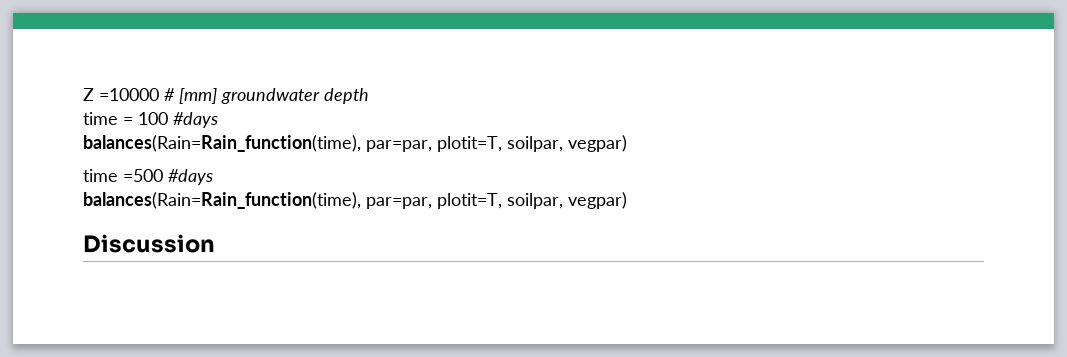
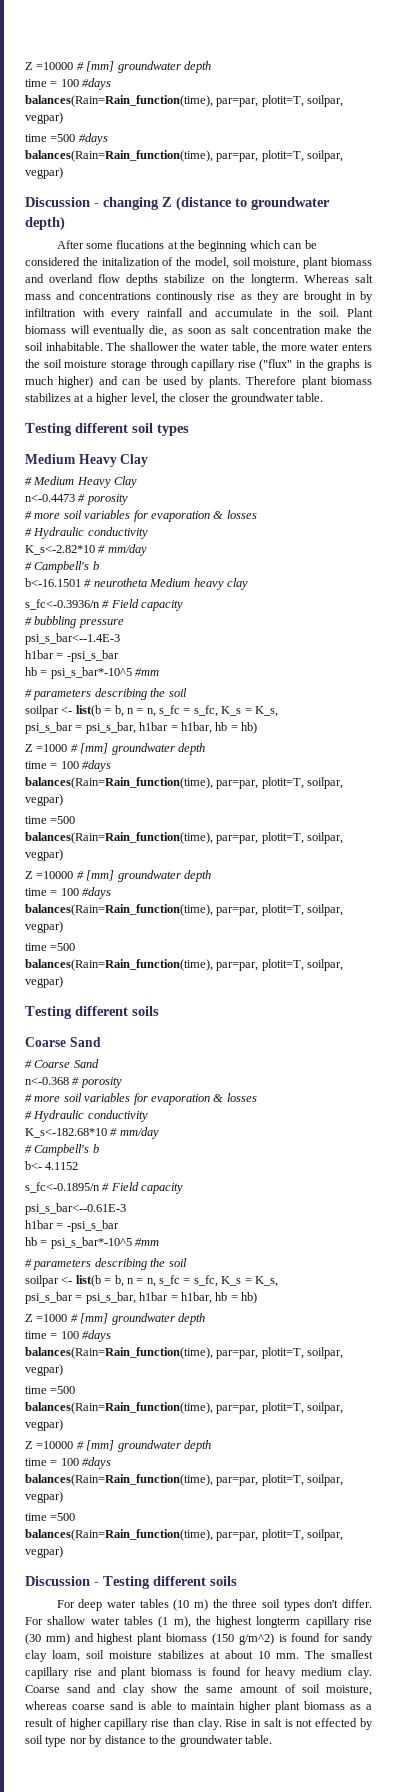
(215, 243) none -> [94,196,330,211] [25,216,65,231] [56,240,317,252] [25,257,372,269] [25,274,373,286] [25,291,374,303] [25,308,373,320] [25,325,372,337] [25,342,372,354] [25,359,372,371] [25,376,372,388] [25,393,324,405] [25,423,189,436] [25,454,149,467] [25,476,138,488] [25,494,128,505] [25,510,257,522] [25,527,148,539] [25,544,147,556] [25,561,99,573] [25,578,248,590] [25,599,184,611] [25,616,124,628] [25,633,120,645] [25,650,119,662] [25,667,160,679] [25,688,187,700] [25,705,278,717] [25,722,257,734] [25,743,205,755] [25,760,112,772] [25,777,344,789] [25,794,63,806] [25,816,76,824] [25,832,344,844] [25,849,63,861] [25,870,211,882] [25,887,112,899] [25,904,344,916] [25,921,63,933] [25,943,76,951] [25,959,344,971] [25,976,63,988] [25,1006,159,1019] [25,1037,101,1047] [25,1059,99,1068] [25,1077,122,1088] [25,1093,257,1105] [25,1110,148,1122] [25,1127,159,1139] [25,1144,99,1156] [25,1161,79,1170] [25,1182,184,1194] [25,1203,126,1215] [25,1220,119,1232] [25,1237,160,1249] [25,1258,187,1270] [25,1275,278,1287] [25,1292,257,1304] [25,1313,205,1325] [25,1330,112,1342] [25,1347,344,1359] [25,1364,63,1376] [25,1386,76,1394] [25,1402,344,1414] [25,1419,63,1431] [25,1440,211,1452] [25,1457,112,1469] [25,1474,344,1486] [25,1491,63,1503] [25,1513,76,1521] [25,1529,344,1541] [25,1546,63,1558] [25,1576,237,1589] [56,1599,373,1611] [25,1616,373,1628] [25,1633,373,1645] [25,1650,373,1662] [25,1667,373,1679] [25,1684,372,1696] [25,1701,372,1713] [25,1718,374,1730] [25,1735,272,1747] - changing Z (distance to groundwater depth) // After some flucations at the beginning which can be considered the initalization of the model, soil moisture, plant biomass and overland flow depths stabilize on the longterm. Whereas salt mass and concentrations continously rise as they are brought in by infiltration with every rainfall and accumulate in the soil. Plant biomass will eventually die, as soon as salt concentration make the soil inhabitable. The shallower the water table, the more water enters the soil moisture storage through capillary rise ("flux" in the graphs is much higher) and can be used by plants. Therefore plant biomass stabilizes at a higher level, the closer the groundwater table. // Testing different soil types // Medium Heavy Clay // # Medium Heavy Clay // n<-0.4473 # porosity // # more soil variables for evaporation & losses // # Hydraulic conductivity // K_s<-2.82*10 # mm/day // # Campbell's b // b<-16.1501 # neurotheta Medium heavy clay // s_fc<-0.3936/n # Field capacity // # bubbling pressure // psi_s_bar<--1.4E-3 // h1bar = -psi_s_bar // hb = psi_s_bar*-10^5 #mm // # parameters describing the soil // soilpar <- list(b = b, n = n, s_fc = s_fc, K_s = K_s, // psi_s_bar = psi_s_bar, h1bar = h1bar, hb = hb) // Z =1000 # [mm] groundwater depth // time = 100 #days // balances(Rain=Rain_function(time), par=par, plotit=T, soilpar, vegpar) // time =500 // balances(Rain=Rain_function(time), par=par, plotit=T, soilpar, vegpar) // Z =10000 # [mm] groundwater depth // time = 100 #days // balances(Rain=Rain_function(time), par=par, plotit=T, soilpar, vegpar) // time =500 // balances(Rain=Rain_function(time), par=par, plotit=T, soilpar, vegpar) // Testing different soils // Coarse Sand // # Coarse Sand // n<-0.368 # porosity // # more soil variables for evaporation & losses // # Hydraulic conductivity // K_s<-182.68*10 # mm/day // # Campbell's b // b<- 4.1152 // s_fc<-0.1895/n # Field capacity // psi_s_bar<--0.61E-3 // h1bar = -psi_s_bar // hb = psi_s_bar*-10^5 #mm // # parameters describing the soil // soilpar <- list(b = b, n = n, s_fc = s_fc, K_s = K_s, // psi_s_bar = psi_s_bar, h1bar = h1bar, hb = hb) // Z =1000 # [mm] groundwater depth // time = 100 #days // balances(Rain=Rain_function(time), par=par, plotit=T, soilpar, vegpar) // time =500 // balances(Rain=Rain_function(time), par=par, plotit=T, soilpar, vegpar) // Z =10000 # [mm] groundwater depth // time = 100 #days // balances(Rain=Rain_function(time), par=par, plotit=T, soilpar, vegpar) // time =500 // balances(Rain=Rain_function(time), par=par, plotit=T, soilpar, vegpar) // Discussion - Testing different soils // For deep water tables (10 m) the three soil types don't differ. For shallow water tables (1 m), the highest longterm capillary rise (30 mm) and highest plant biomass (150 g/m^2) is found for sandy clay loam, soil moisture stabilizes at about 10 mm. The smallest capillary rise and plant biomass is found for heavy medium clay. Coarse sand and clay show the same amount of soil moisture, whereas coarse sand is able to maintain higher plant biomass as a result of higher capillary rise than clay. Rise in salt is not effected by soil type nor by distance to the groundwater table.

